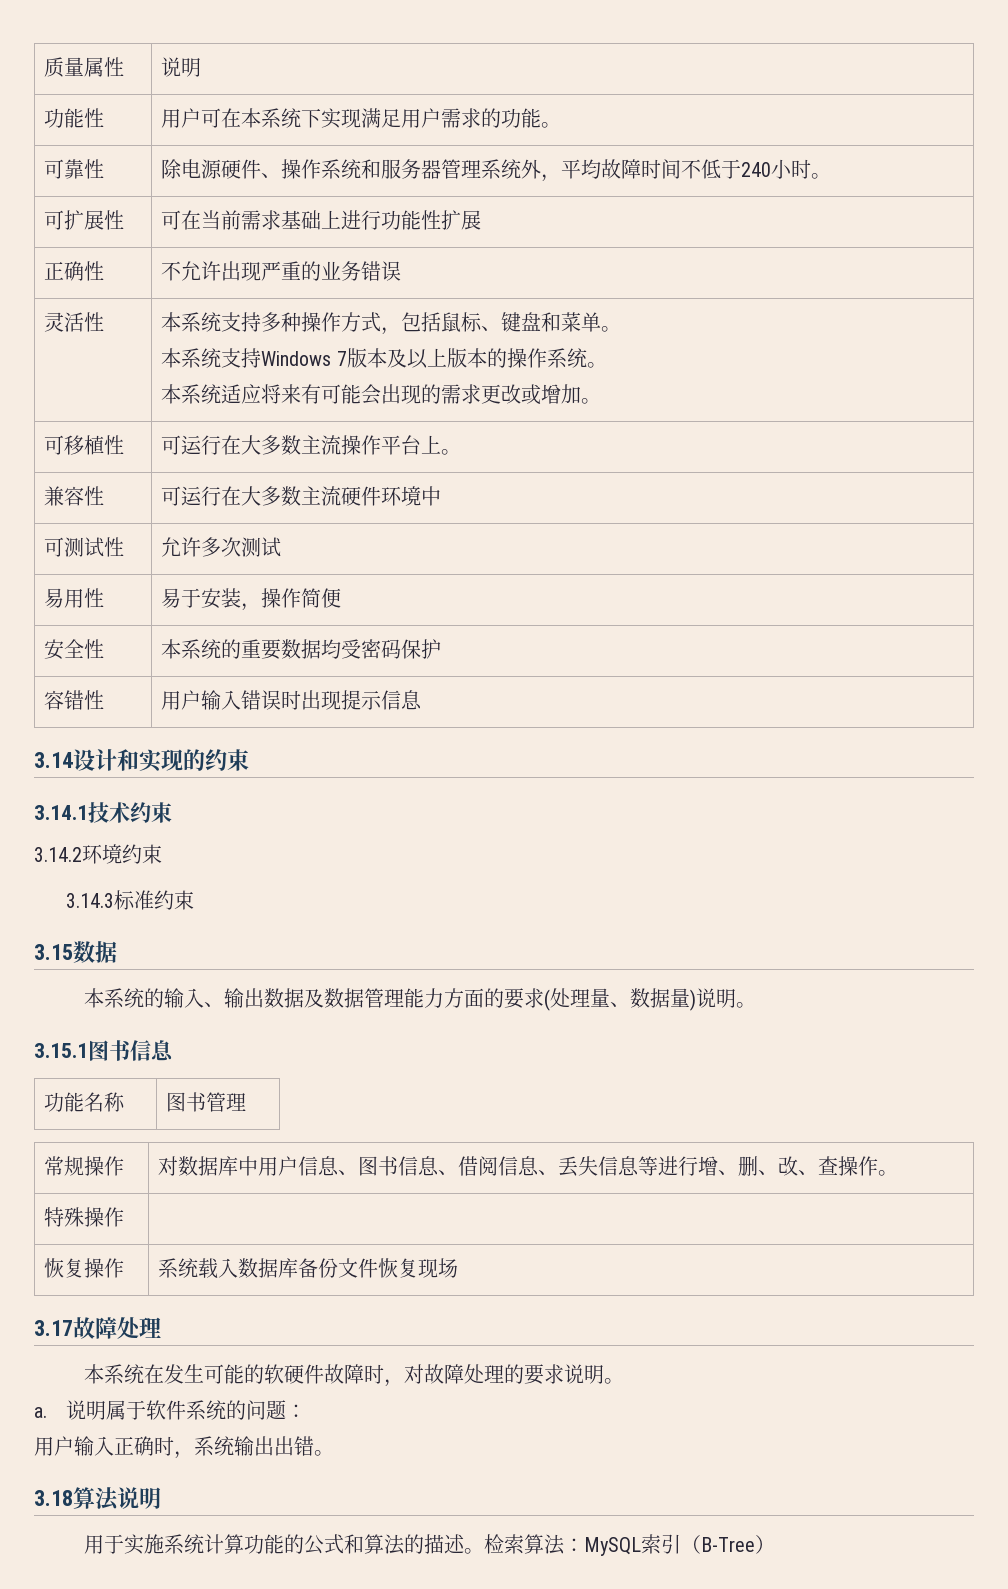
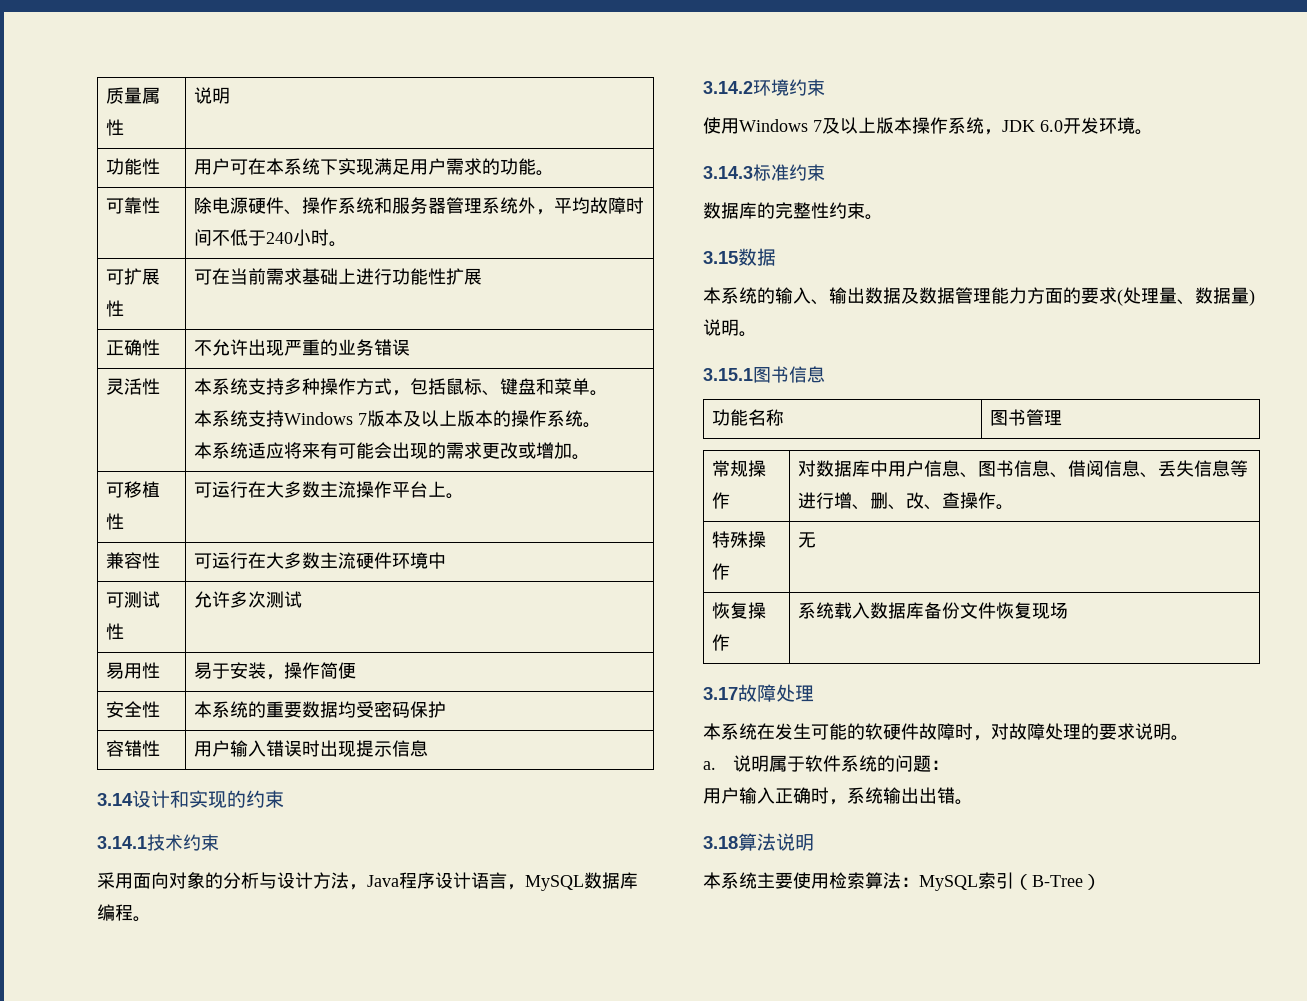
[34,844,162,864] [66,890,195,910] 3.14.2环境约束 // 3.14.3标准约束 -> [97,872,638,891] [97,904,151,922] [703,79,825,96] [703,117,1153,135] [703,164,825,181] [703,202,883,220] 采用面向对象的分析与设计方法，Java程序设计语言，MySQL数据库编程。 // 3.14.2环境约束 // 使用Windows 7及以上版本操作系统，JDK 6.0开发环境。 // 3.14.3标准约束 // 数据库的完整性约束。
(125, 1217) none -> [798,532,817,548] 无
[84,1534,485,1555] 用于实施系统计算功能的公式和算法的描述。 -> [703,872,829,889] 本系统主要使用

